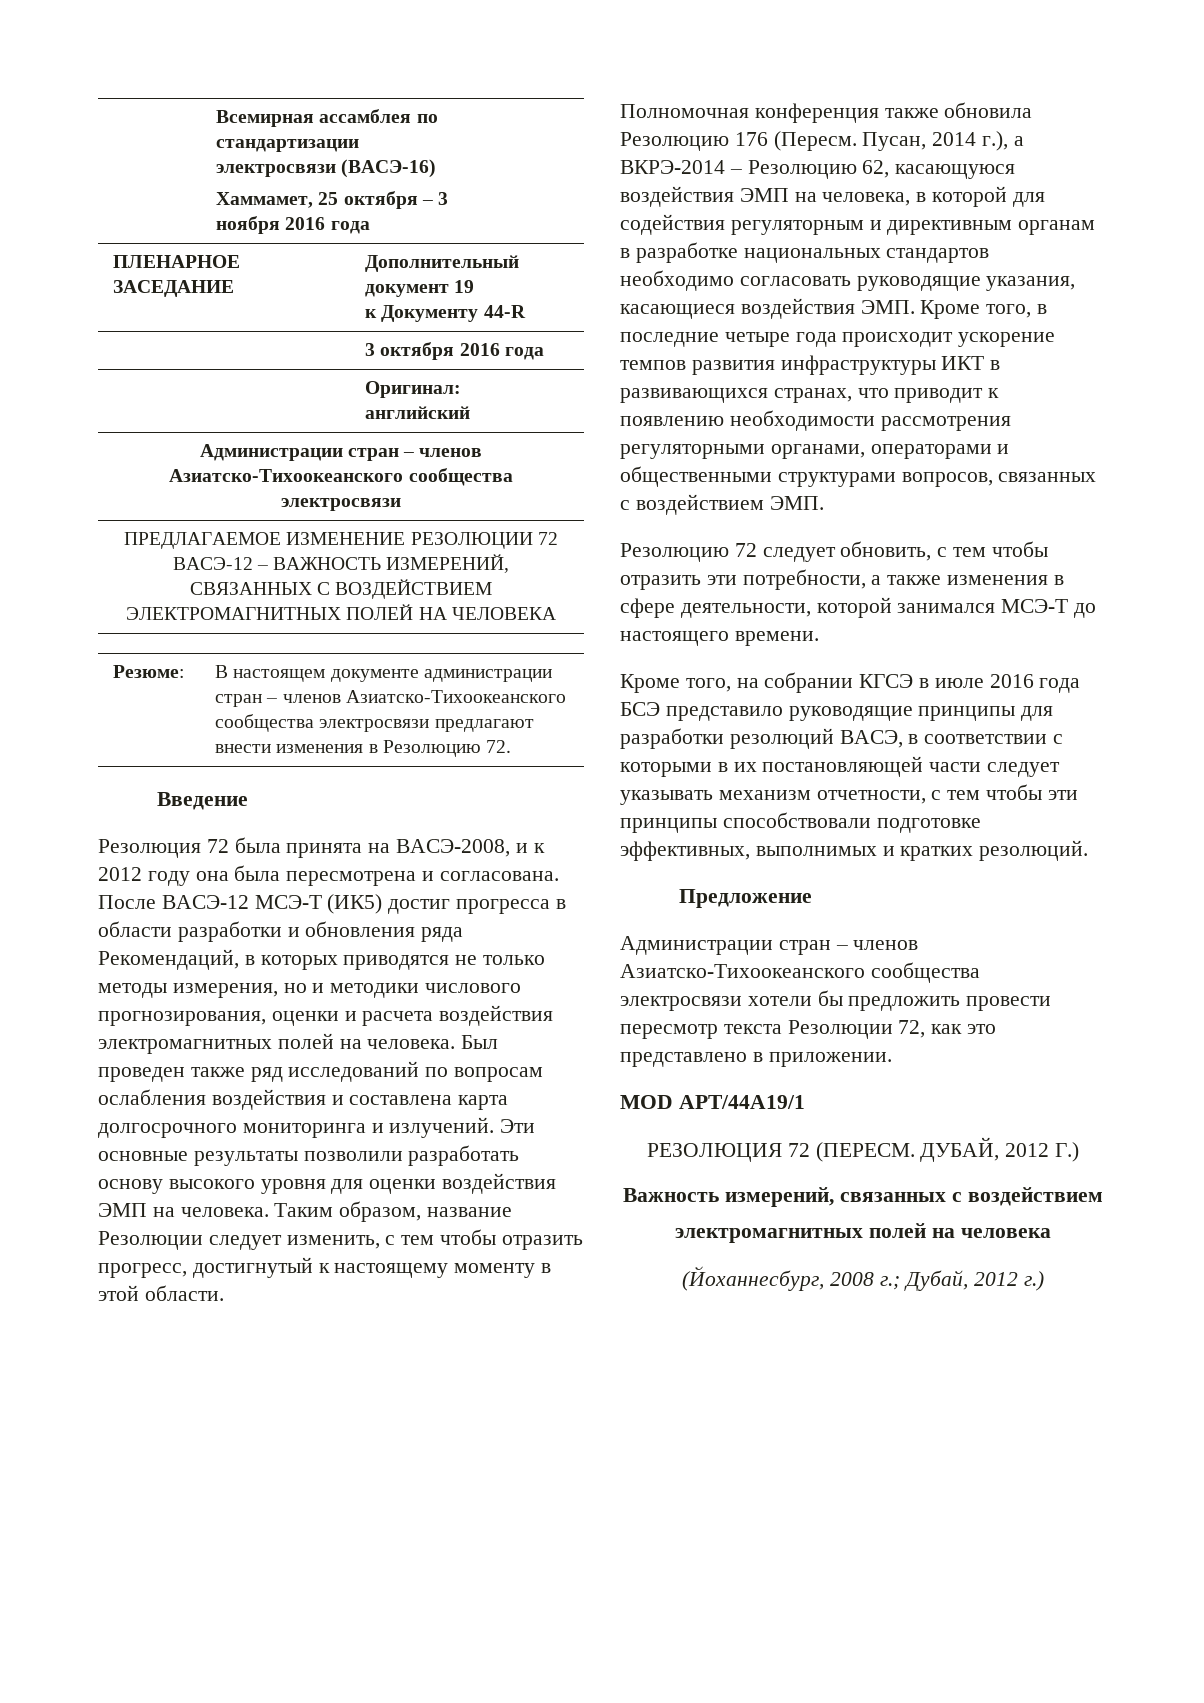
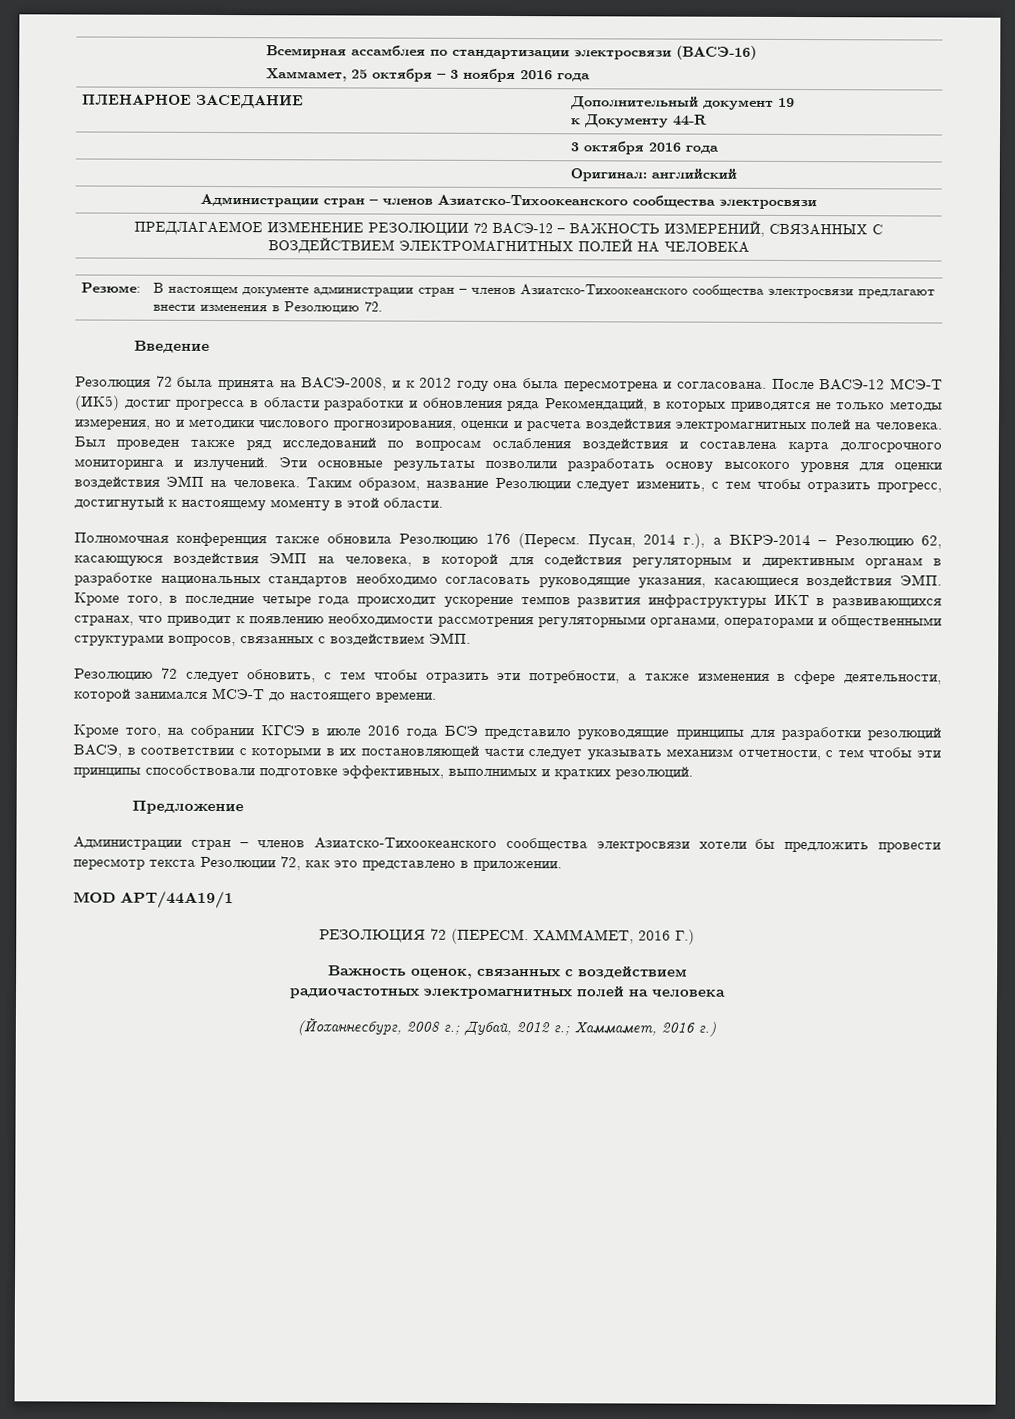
[920,1137,1050,1162] ДУБАЙ, 2012 -> [533,929,671,944] ХАММАМЕТ, 2016
[725,1187,835,1207] измерений, -> [410,968,473,979] оценок,
(1103, 1196) none -> [288,988,420,999] радиочастотных
(1018, 1279) none -> [552,1022,695,1036] г.; Хаммамет, 2016

